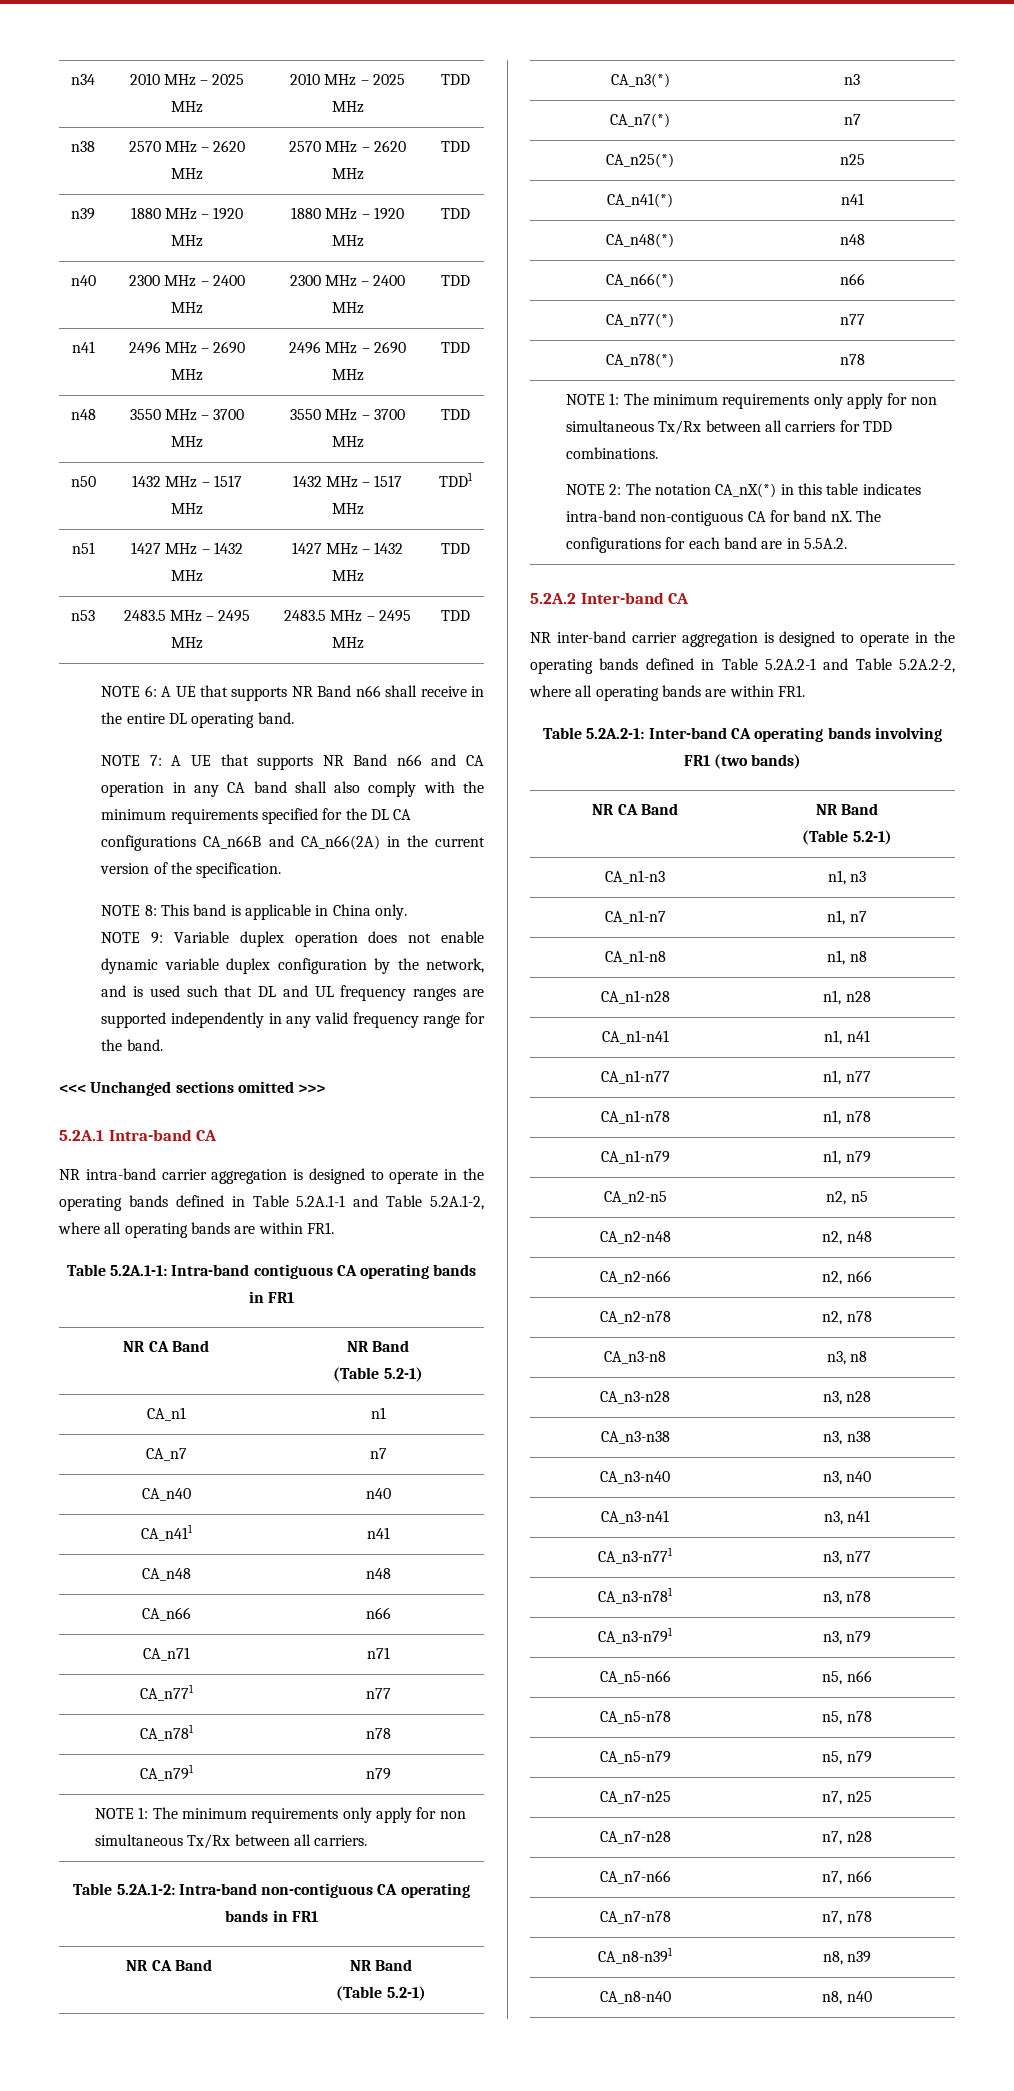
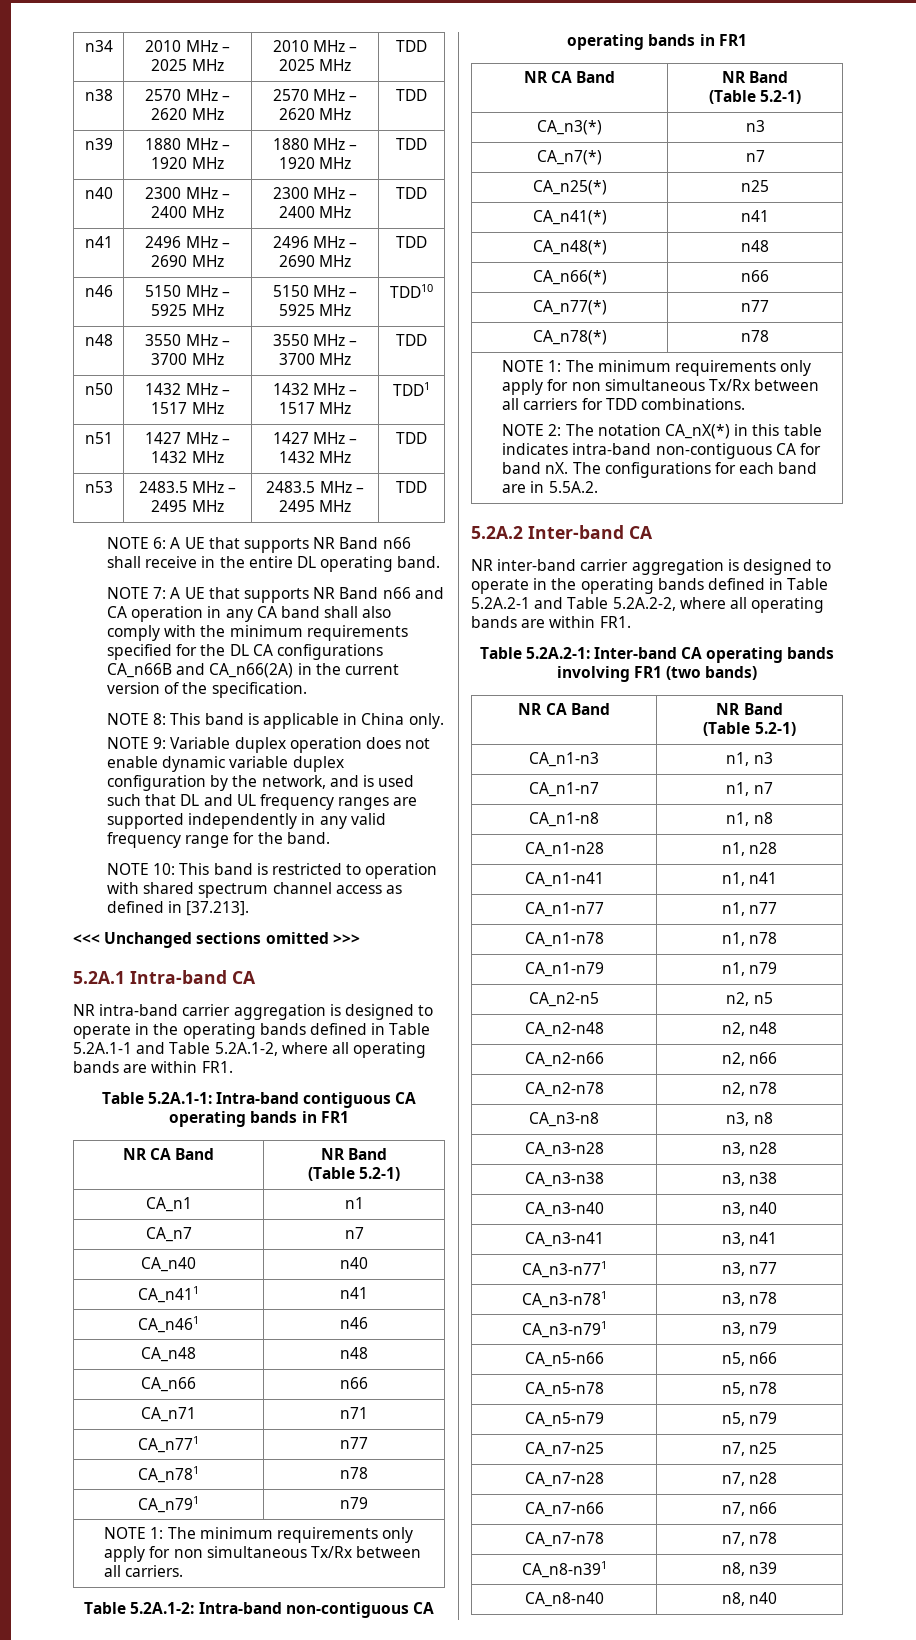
(470, 347) none -> [84,285,113,297] [145,285,230,297] [151,304,224,316] [272,285,358,297] [278,304,352,316] [390,284,433,298] // n46 | 5150 MHz – 5925 MHz | 5150 MHz – 5925 MHz | TDD10
(163, 1045) none -> [107,863,438,879] [107,882,403,898] [107,901,250,916] // NOTE 10: This band is restricted to operation with shared spectrum channel access as defined in [37.213].
(390, 1533) none -> [138,1316,199,1333] [340,1317,368,1329] // CA_n461 | n46

